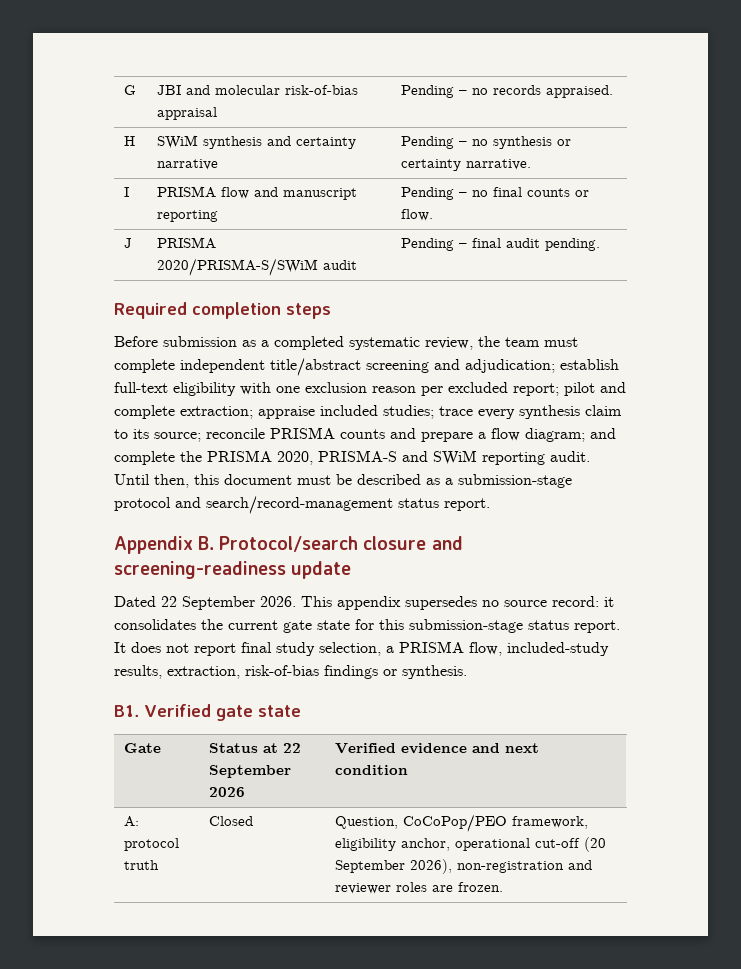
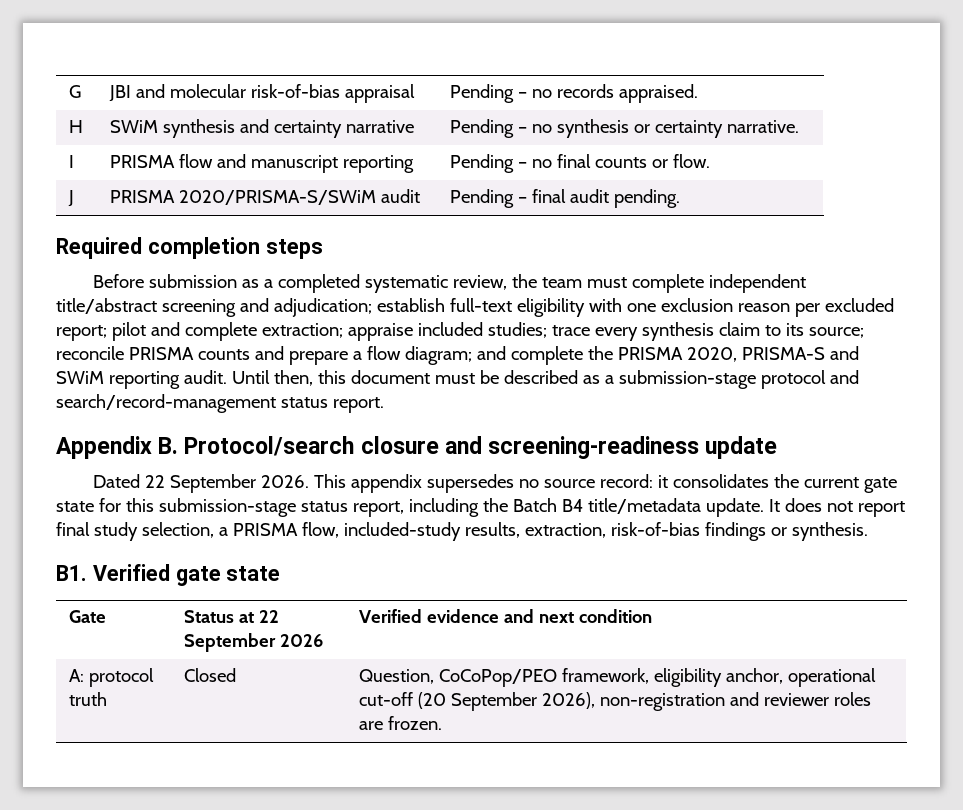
[574,620,620,633] report. -> [352,498,764,517] report, including the Batch B4 title/metadata update.

